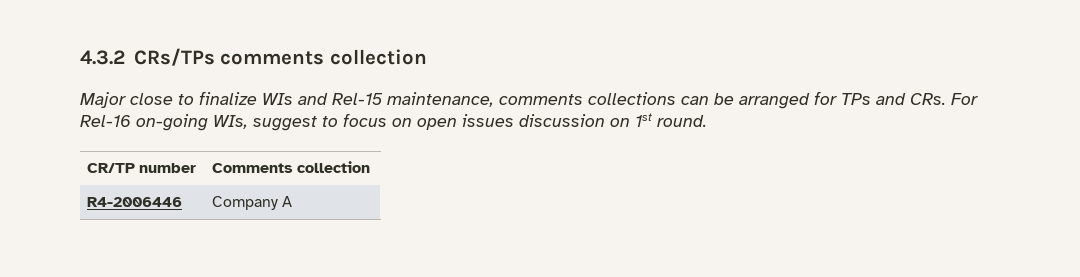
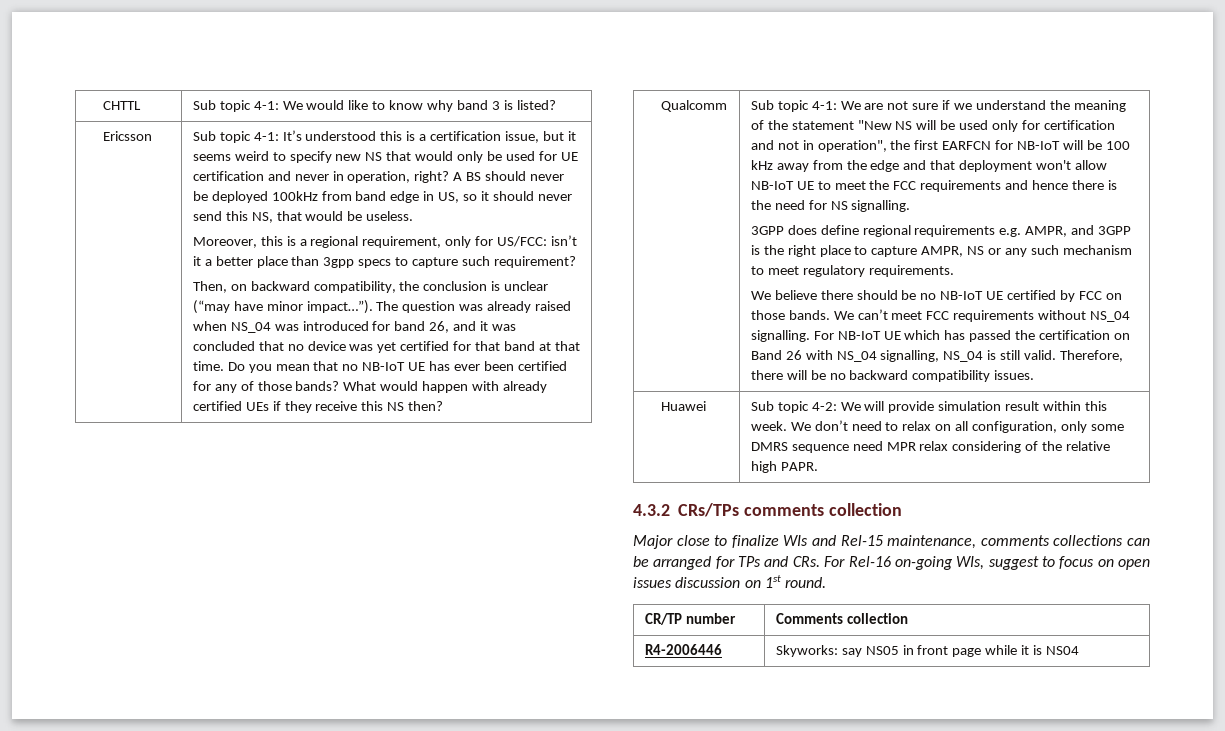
(80, 57) none -> [102,101,141,110] [192,100,556,112] [102,131,152,141] [192,130,576,143] [192,151,578,163] [192,171,565,183] [192,191,572,203] [192,211,414,223] [192,235,578,248] [192,256,576,268] [192,281,549,293] [192,300,572,314] [192,321,517,333] [192,341,580,353] [192,361,567,373] [192,381,548,393] [192,401,444,413] [660,100,727,112] [750,100,1126,112] [750,120,1115,132] [750,140,1130,152] [750,160,1108,172] [750,180,1117,192] [750,200,911,212] [750,225,1132,237] [750,245,1132,257] [750,265,954,277] [750,290,1122,302] [750,309,1131,322] [750,330,1131,342] [750,350,1124,362] [750,370,1035,382] [660,401,706,411] [750,401,1108,413] [750,420,1124,433] [750,441,1111,453] [750,461,818,473] CHTTL | Sub topic 4-1: We would like to know why band 3 is listed? // Ericsson | Sub topic 4-1: It’s understood this is a certification issue, but it seems weird to specify new NS that would only be used for UE certification and never in operation, right? A BS should never be deployed 100kHz from band edge in US, so it should never send this NS, that would be useless. // Moreover, this is a regional requirement, only for US/FCC: isn’t it a better place than 3gpp specs to capture such requirement? // Then, on backward compatibility, the conclusion is unclear (“may have minor impact…”). The question was already raised when NS_04 was introduced for band 26, and it was concluded that no device was yet certified for that band at that time. Do you mean that no NB-IoT UE has ever been certified for any of those bands? What would happen with already certified UEs if they receive this NS then? // Qualcomm | Sub topic 4-1: We are not sure if we understand the meaning of the statement "New NS will be used only for certification and not in operation", the first EARFCN for NB-IoT will be 100 kHz away from the edge and that deployment won't allow NB-IoT UE to meet the FCC requirements and hence there is the need for NS signalling. // 3GPP does define regional requirements e.g. AMPR, and 3GPP is the right place to capture AMPR, NS or any such mechanism to meet regulatory requirements. // We believe there should be no NB-IoT UE certified by FCC on those bands. We can’t meet FCC requirements without NS_04 signalling. For NB-IoT UE which has passed the certification on Band 26 with NS_04 signalling, NS_04 is still valid. Therefore, there will be no backward compatibility issues. // Huawei | Sub topic 4-2: We will provide simulation result within this week. We don’t need to relax on all configuration, only some DMRS sequence need MPR relax considering of the relative high PAPR. //
[212,196,293,210] Company A -> [775,645,1080,657] Skyworks: say NS05 in front page while it is NS04

